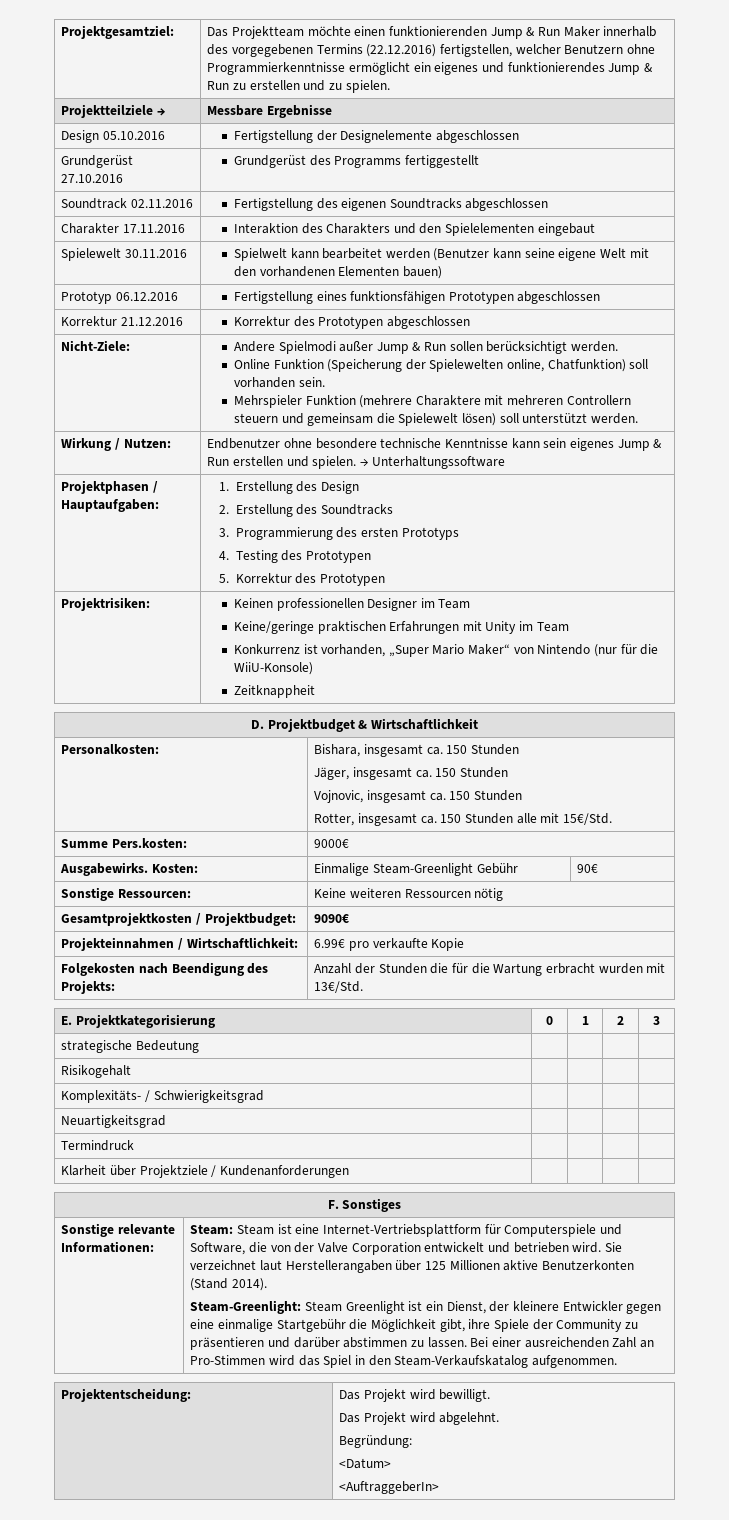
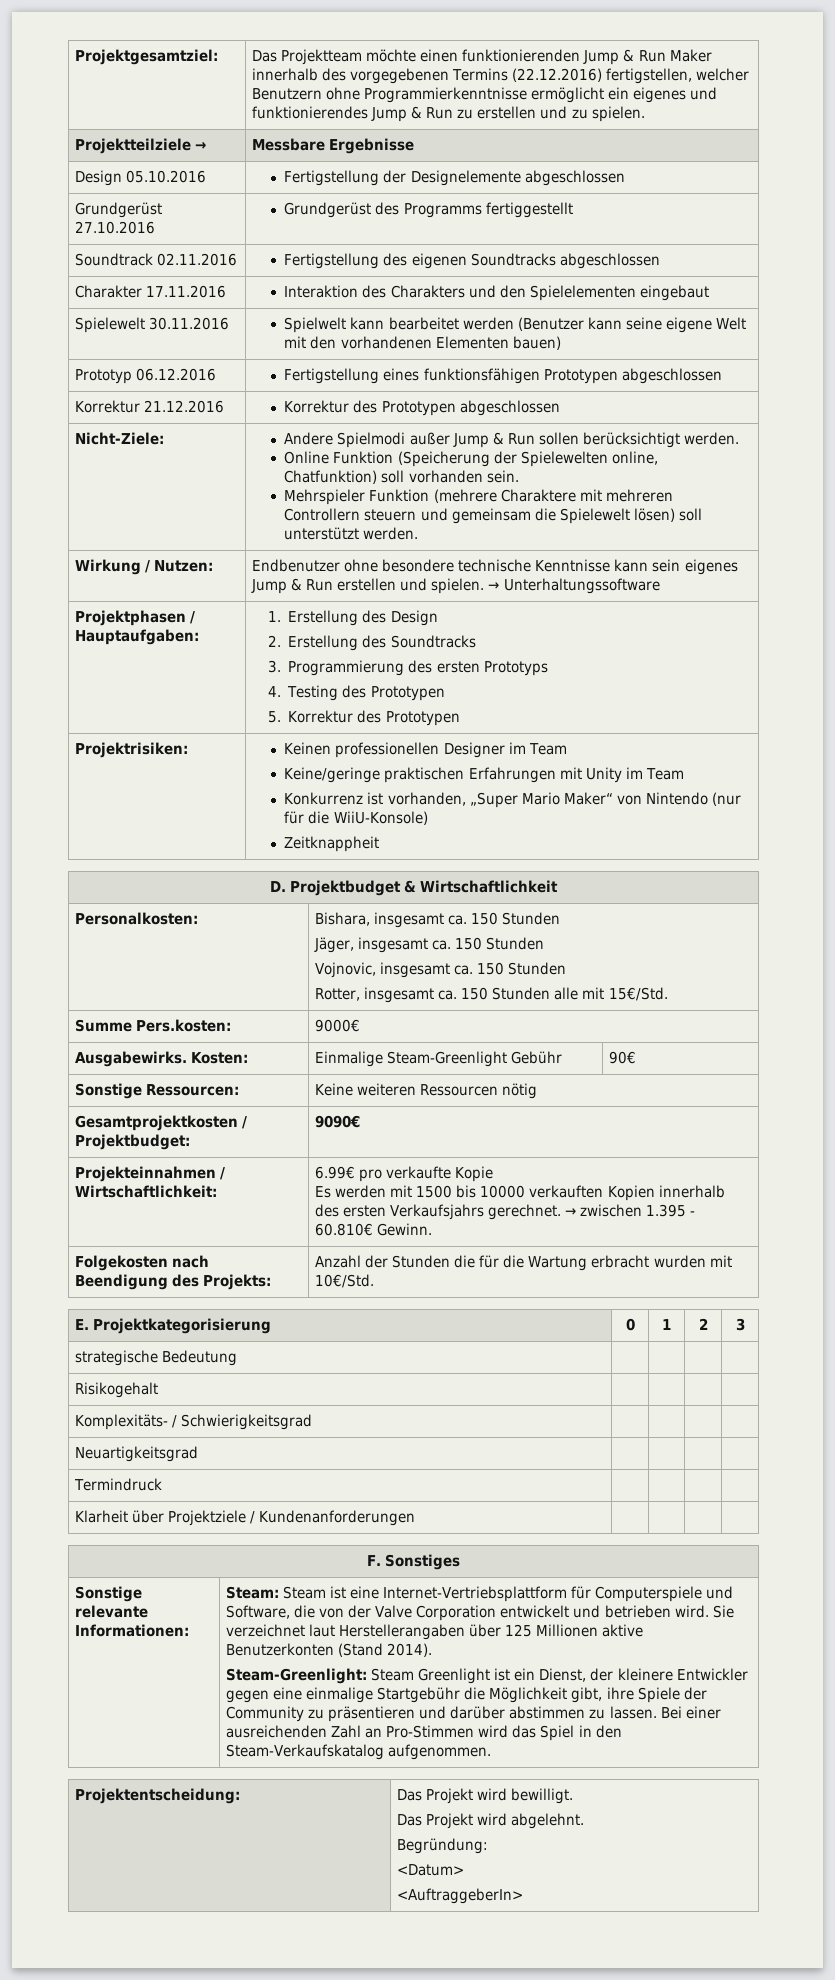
(465, 944) none -> [315,1185,725,1201] [315,1204,696,1220] [315,1223,433,1236] // Es werden mit 1500 bis 10000 verkauften Kopien innerhalb des ersten Verkaufsjahrs gerechnet. → zwischen 1.395 - 60.810€ Gewinn.
[314,981,364,993] 13€/Std. -> [315,1274,375,1288] 10€/Std.

